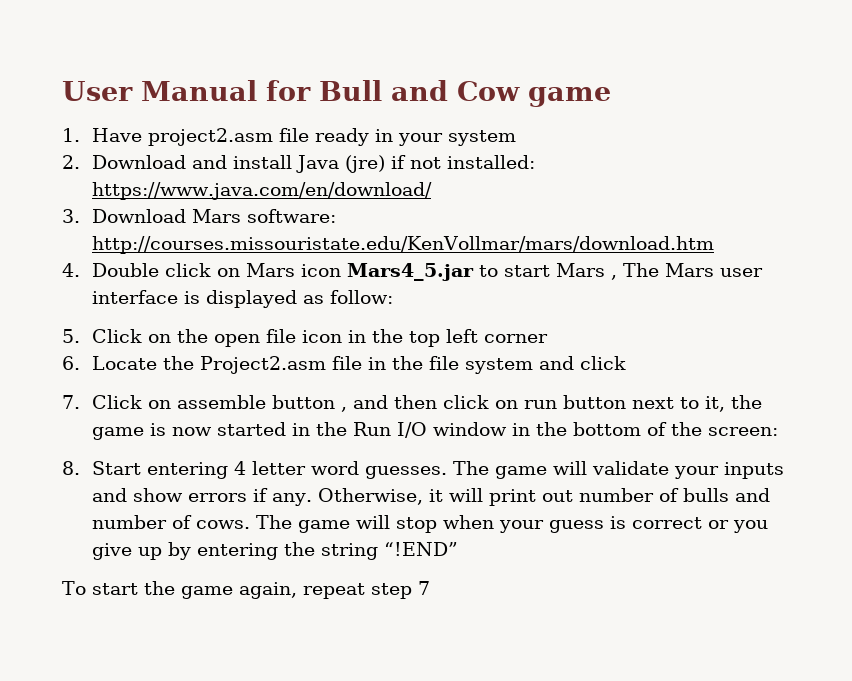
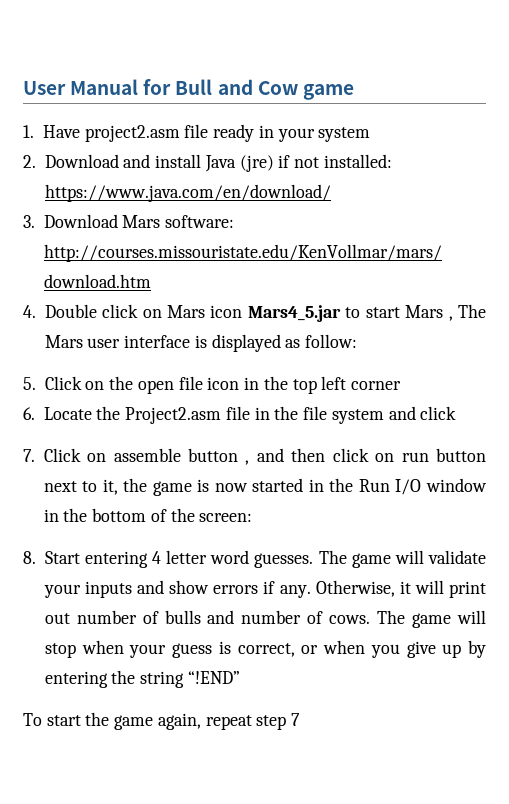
[631,517,729,529] correct or -> [237,640,365,657] correct, or when

